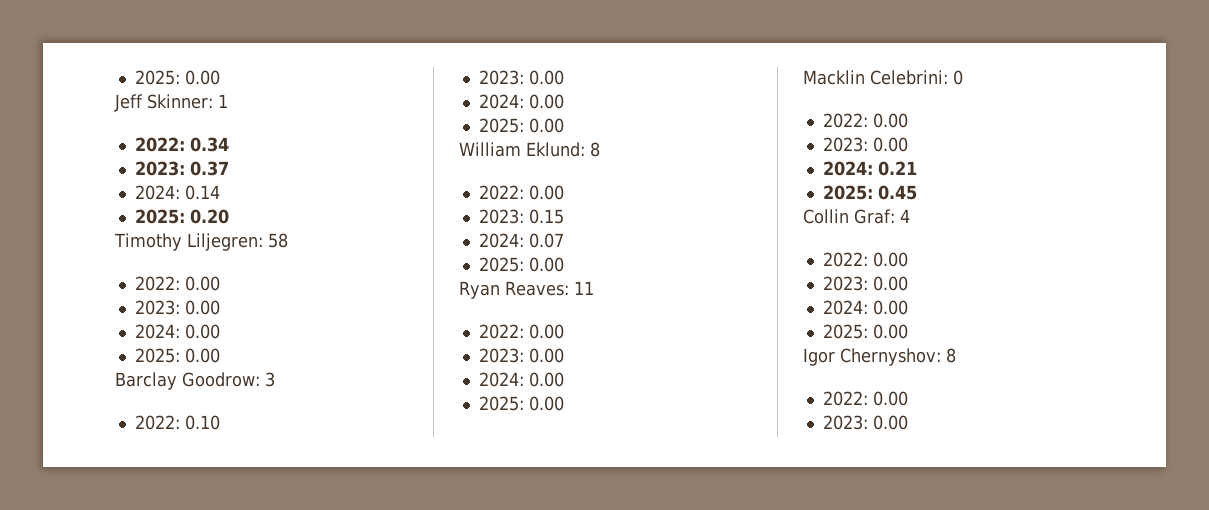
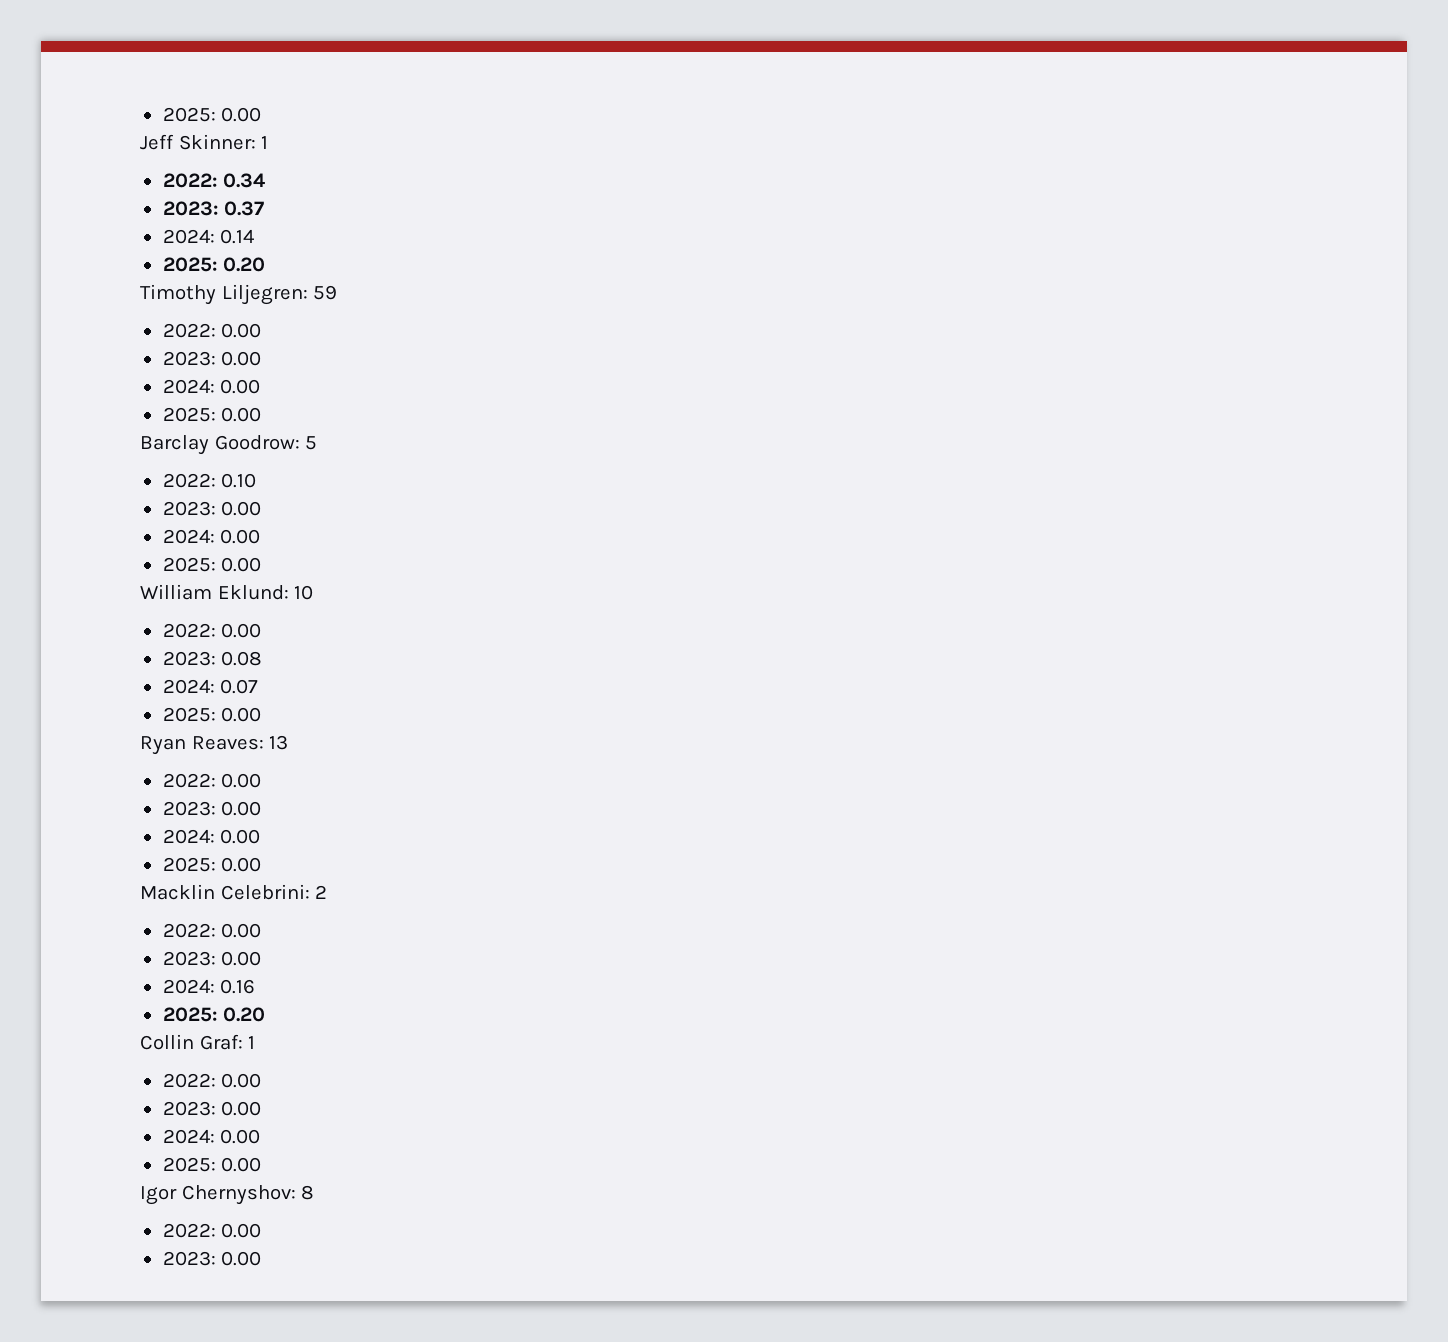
[268,233,288,248] 58 -> [313,285,338,300] 59
[264,372,275,387] 3 -> [305,436,318,450] 5
[590,142,600,157] [478,185,564,200] [478,209,564,224] 8 // 2022: 0.00 // 2023: 0.15 -> [294,585,314,600] [162,623,262,638] [162,651,263,666] 10 // 2022: 0.00 // 2023: 0.08
[573,281,594,295] 11 -> [269,735,289,750] 13
[953,70,963,85] [822,113,908,128] [822,137,908,152] [822,161,917,176] [822,185,917,200] 0 // 2022: 0.00 // 2023: 0.00 // 2024: 0.21 // 2025: 0.45 -> [315,885,328,899] [162,923,262,938] [162,951,262,966] [162,979,256,994] [162,1007,266,1022] 2 // 2022: 0.00 // 2023: 0.00 // 2024: 0.16 // 2025: 0.20
[900,209,910,223] 4 -> [248,1036,256,1049] 1

